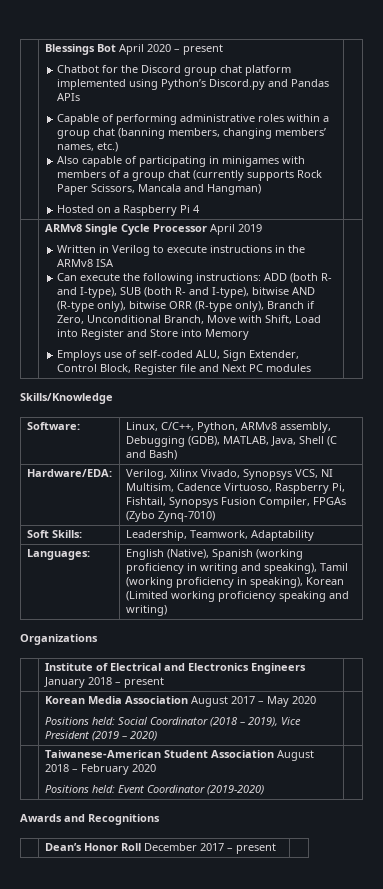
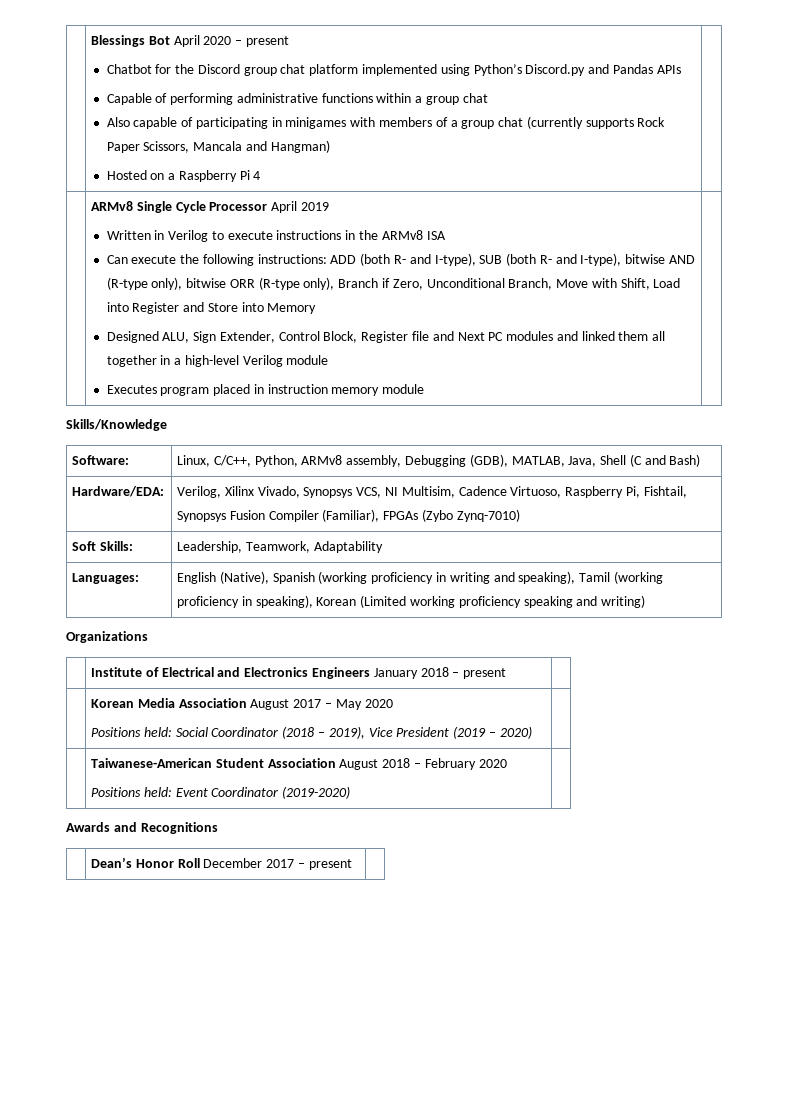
[257,114,284,122] roles -> [321,93,373,103] functions
[117,128,326,139] [56,142,118,152] (banning members, changing members’ names, etc.) -> (488, 98) none
[56,350,193,361] Employs use of self-coded -> [106,331,159,343] Designed
(311, 368) none -> [556,331,666,341] [106,355,329,367] [106,384,425,396] and linked them all together in a high-level Verilog module // Executes program placed in instruction memory module
[258,497,310,508] Compiler, -> [268,509,380,522] Compiler (Familiar),

